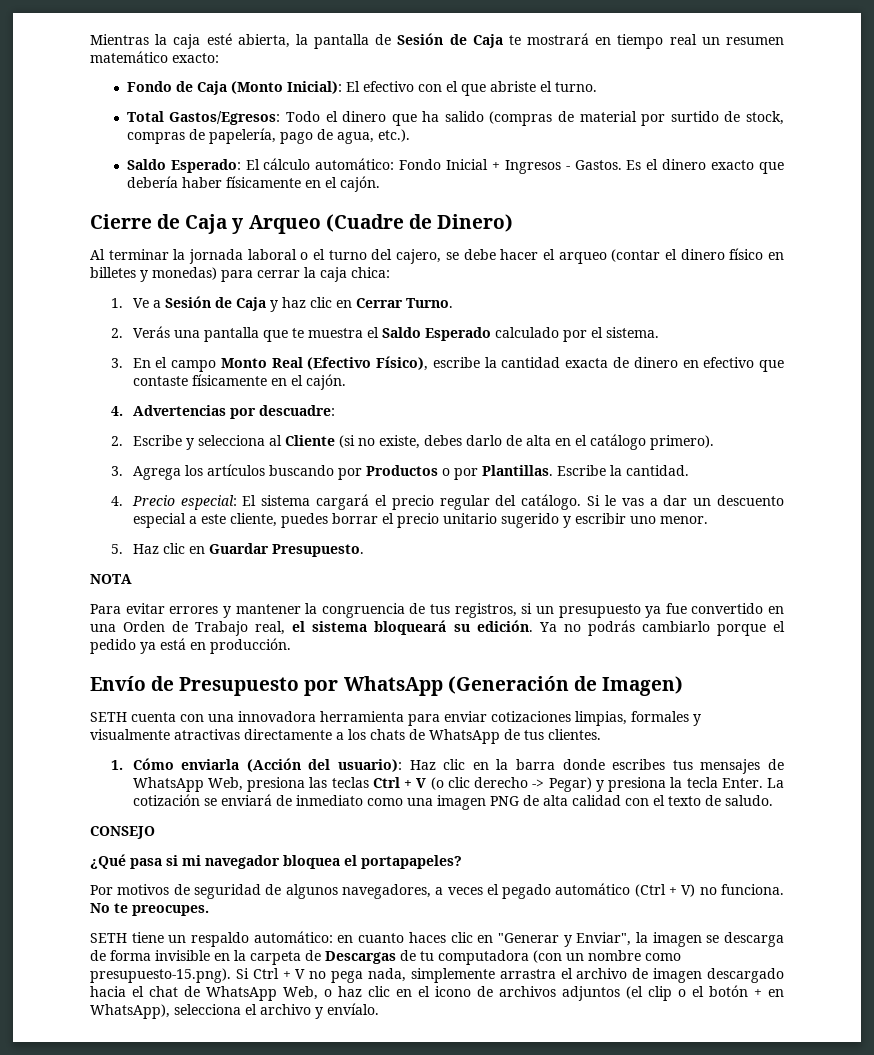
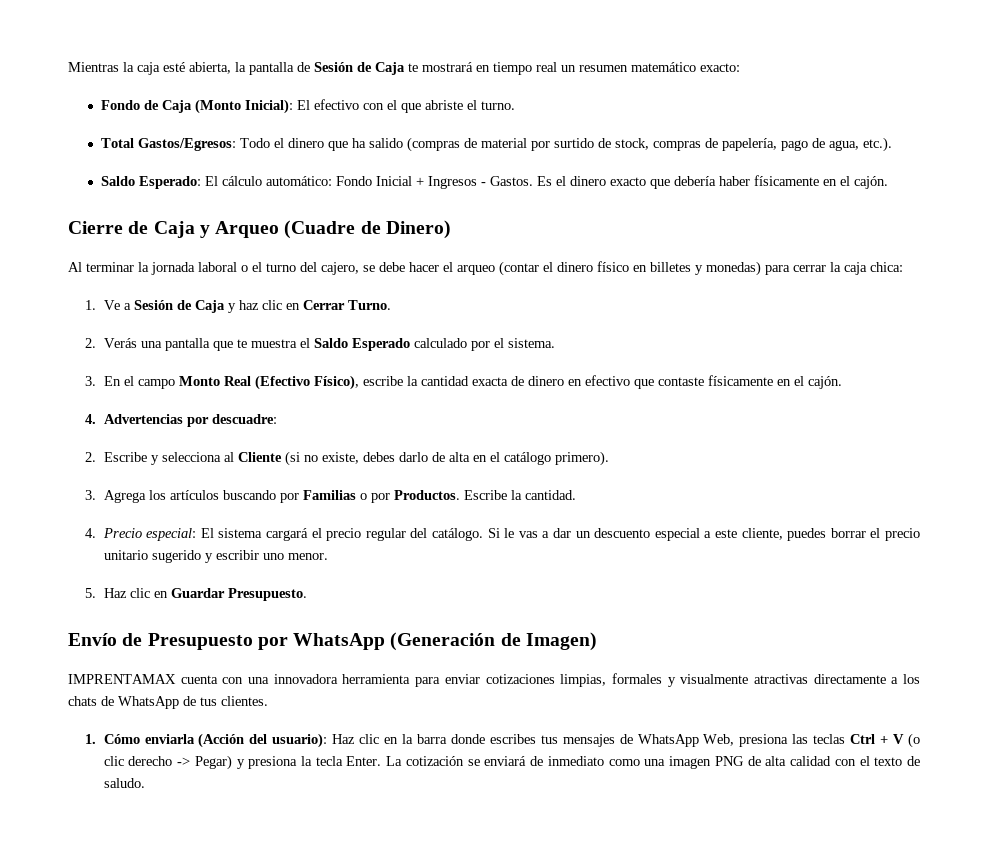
[365,465,438,476] Productos -> [302,490,356,500] Familias
[481,465,553,476] Plantillas. -> [393,490,460,500] Productos.
[90,574,132,584] [90,603,784,618] [90,620,786,636] [90,638,291,654] // NOTA // Para evitar errores y mantener la congruencia de tus registros, si un presupuesto ya fue convertido en una Orden de Trabajo real, el sistema bloqueará su edición. Ya no podrás cambiarlo porque el pedido ya está en producción. -> (307, 594) none
[90,712,127,722] SETH -> [68,674,176,684] IMPRENTAMAX
[90,826,155,839] [90,854,462,869] [90,883,784,899] [90,903,209,916] [90,931,784,947] [90,950,681,965] [90,968,784,983] [90,985,784,1001] [90,1003,379,1019] // CONSEJO // ¿Qué pasa si mi navegador bloquea el portapapeles? // Por motivos de seguridad de algunos navegadores, a veces el pegado automático (Ctrl + V) no funciona. No te preocupes. // SETH tiene un respaldo automático: en cuanto haces clic en "Generar y Enviar", la imagen se descarga de forma invisible en la carpeta de Descargas de tu computadora (con un nombre como presupuesto-15.png). Si Ctrl + V no pega nada, simplemente arrastra el archivo de imagen descargado hacia el chat de WhatsApp Web, o haz clic en el icono de archivos adjuntos (el clip o el botón + en WhatsApp), selecciona el archivo y envíalo. -> (145, 783) none

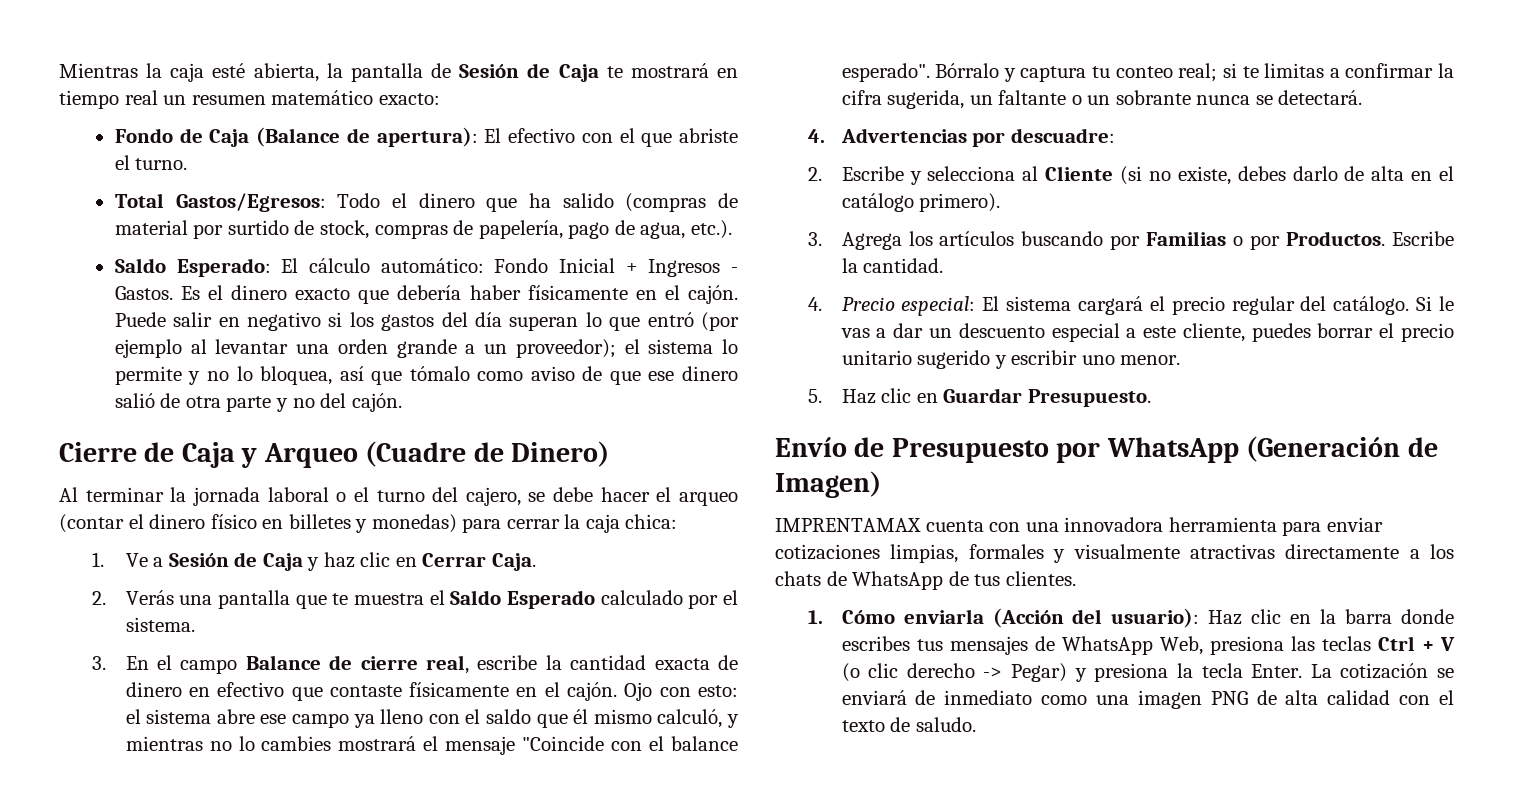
[195,99,294,114] (Monto Inicial): -> [256,127,478,147] (Balance de apertura):
(889, 182) none -> [114,312,739,331] [114,339,738,358] [114,366,738,385] [114,393,402,412] Puede salir en negativo si los gastos del día superan lo que entró (por ejemplo al levantar una orden grande a un proveedor); el sistema lo permite y no lo bloquea, así que tómalo como aviso de que ese dinero salió de otra parte y no del cajón.
[347,300,391,310] Turno. -> [491,553,536,571] Caja.
[178,375,359,390] Monto Real (Efectivo Físico), -> [245,655,470,674] Balance de cierre real,
(842, 382) none -> [624,682,738,701] [125,709,739,728] [125,736,738,755] [841,63,1454,82] [841,90,1363,109] Ojo con esto: el sistema abre ese campo ya lleno con el saldo que él mismo calculó, y mientras no lo cambies mostrará el mensaje "Coincide con el balance esperado". Bórralo y captura tu conteo real; si te limitas a confirmar la cifra sugerida, un faltante o un sobrante nunca se detectará.

